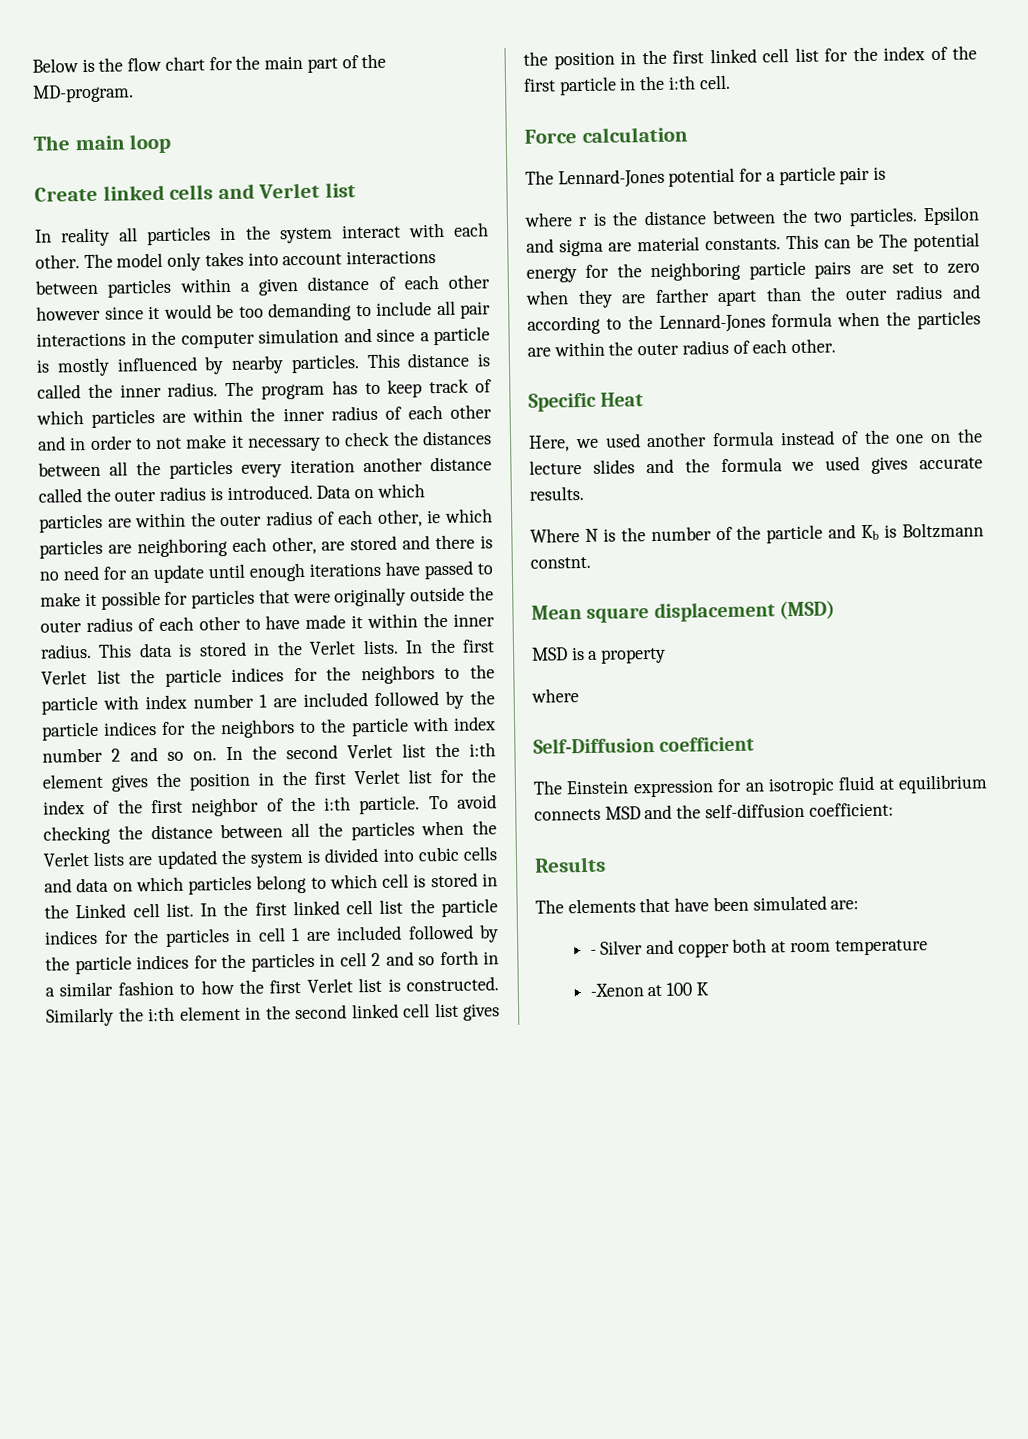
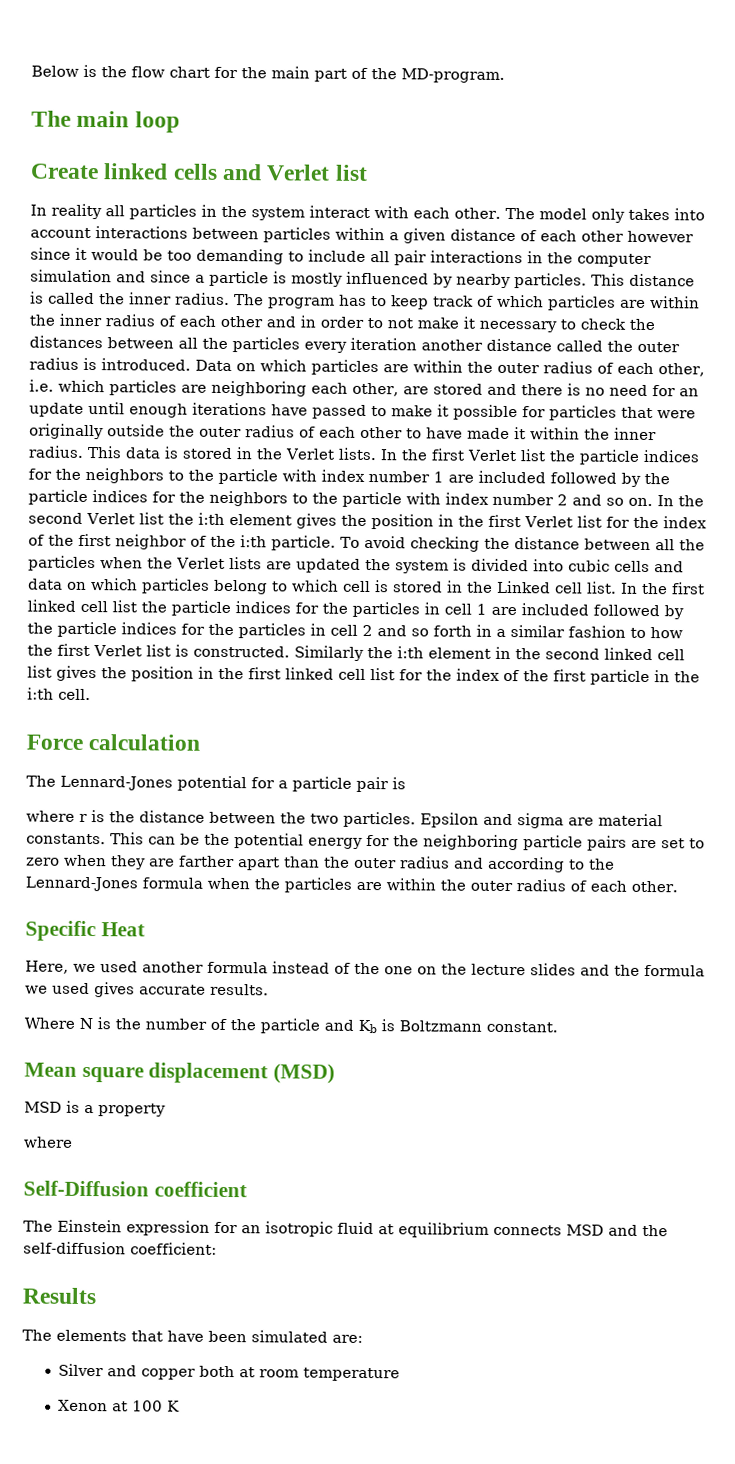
[427,510,442,524] ie -> [29,379,54,392] i.e.
[879,233,908,248] The -> [204,833,230,846] the
[530,556,591,569] constnt. -> [486,1021,558,1033] constant.
[589,949,597,955] - -> (363, 1338) none
[589,983,644,997] -Xenon -> [58,1399,109,1412] Xenon

